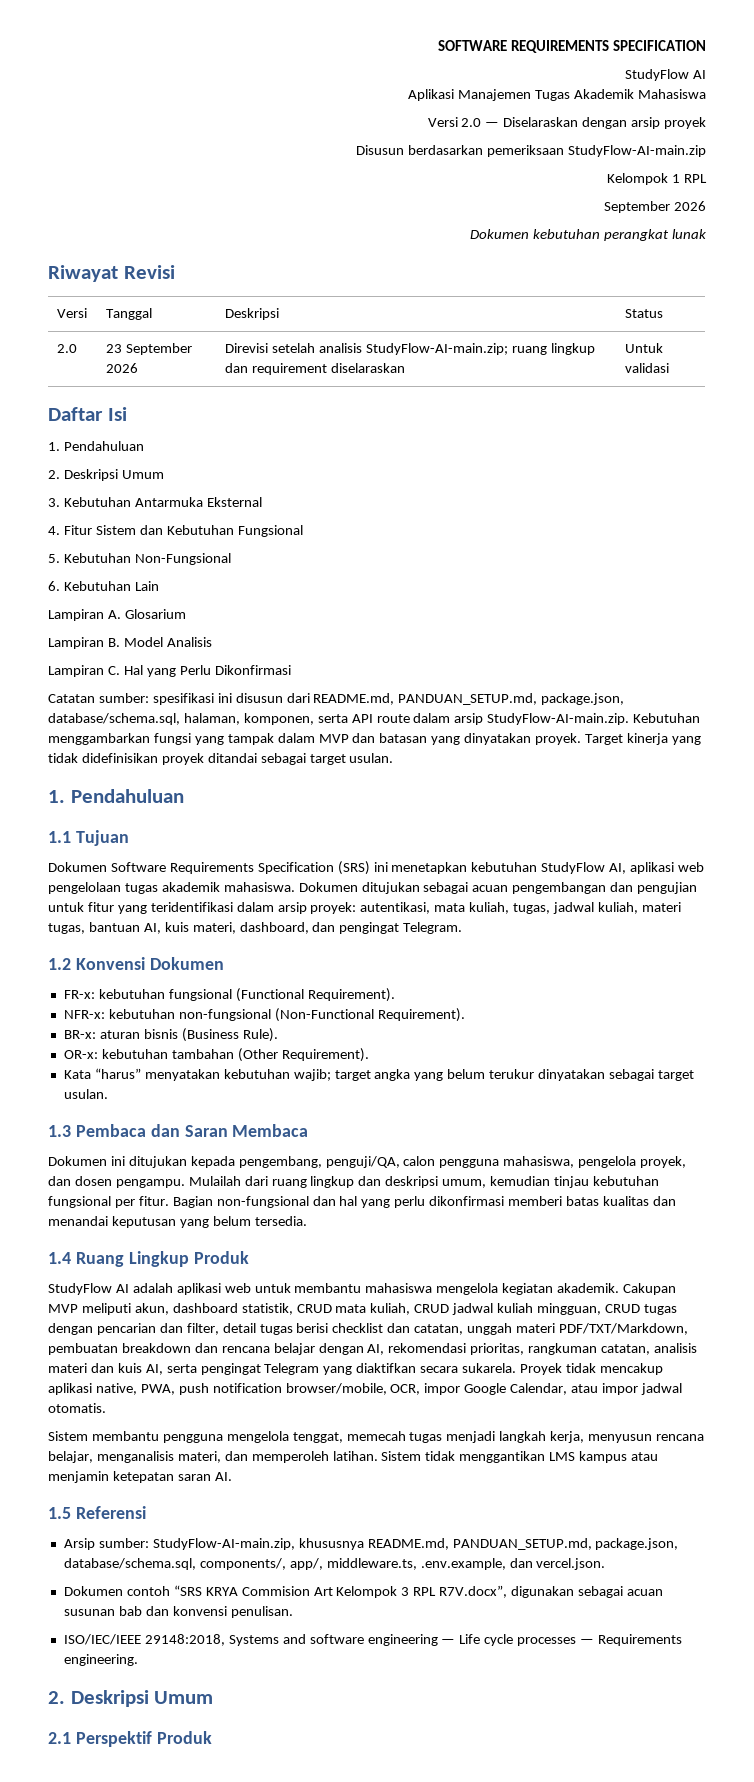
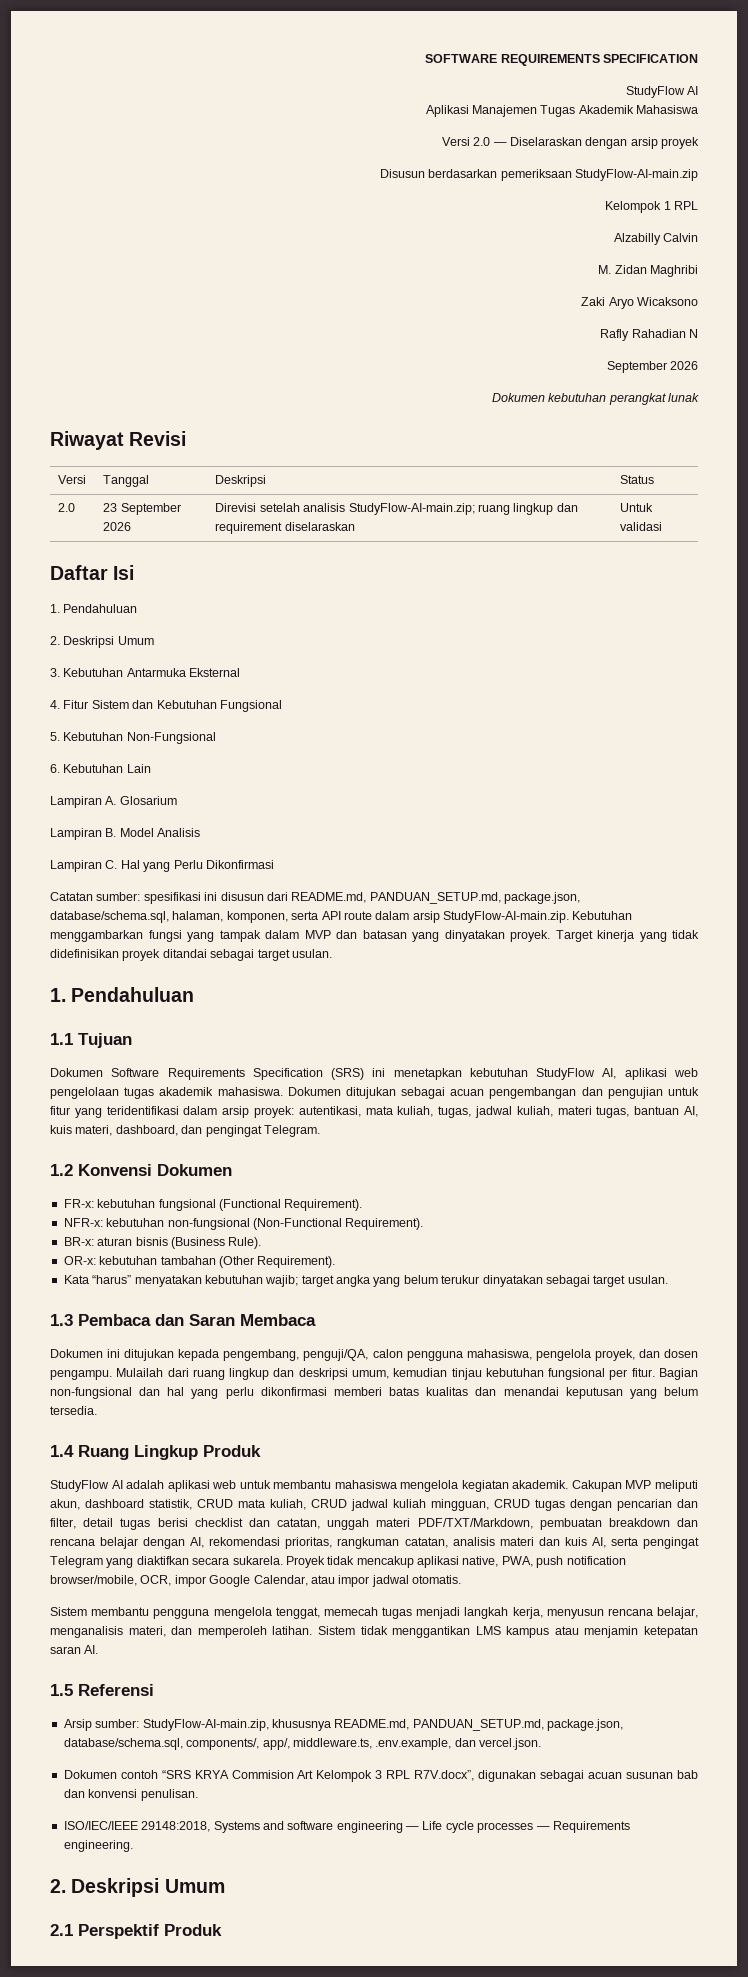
(707, 178) none -> [613,233,698,245] [598,265,698,277] [581,297,698,309] [600,329,698,341] // Alzabilly Calvin // M. Zidan Maghribi // Zaki Aryo Wicaksono // Rafly Rahadian N

